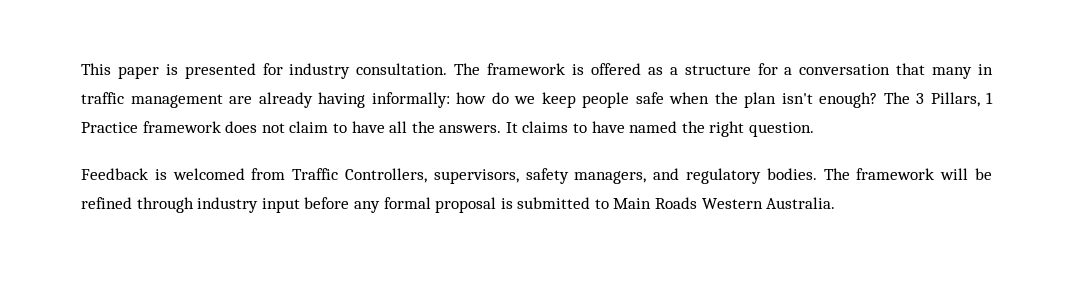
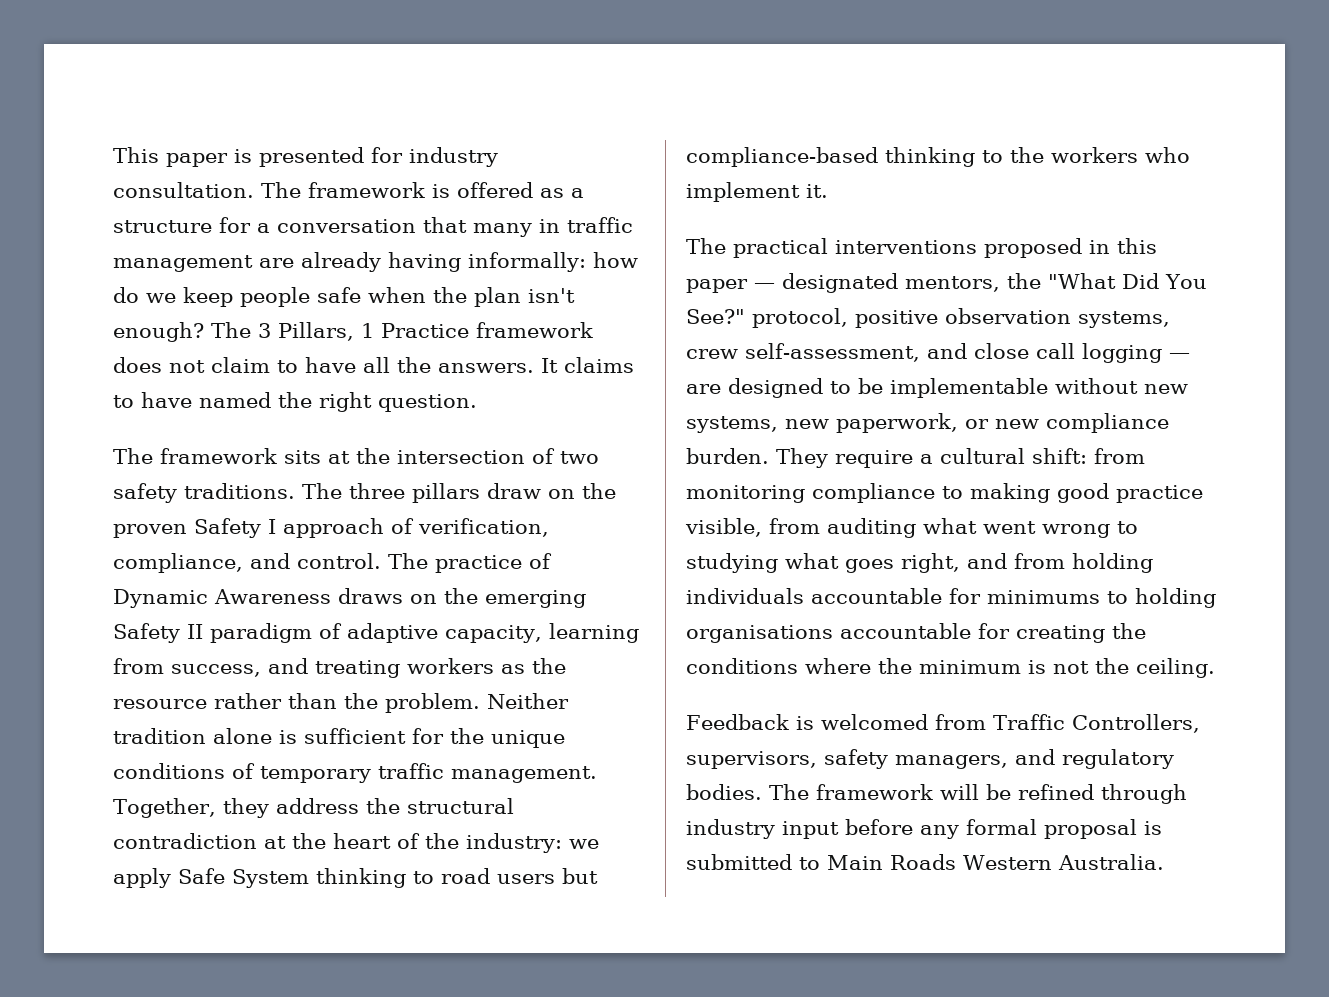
(815, 129) none -> [113,448,599,464] [113,483,616,503] [113,518,549,538] [113,553,552,573] [113,588,586,608] [113,623,639,643] [113,658,566,678] [113,693,569,713] [113,728,565,748] [113,763,597,783] [113,798,514,818] [113,833,599,853] [113,868,598,888] [686,147,1190,167] [686,182,828,202] [686,238,1157,258] [686,273,1207,293] [686,308,1170,328] [686,343,1190,363] [686,378,1188,398] [686,413,1169,433] [686,448,1145,468] [686,483,1203,503] [685,518,1138,538] [686,553,1153,573] [686,588,1216,608] [686,623,1146,643] [686,658,1215,678] // The framework sits at the intersection of two safety traditions. The three pillars draw on the proven Safety I approach of verification, compliance, and control. The practice of Dynamic Awareness draws on the emerging Safety II paradigm of adaptive capacity, learning from success, and treating workers as the resource rather than the problem. Neither tradition alone is sufficient for the unique conditions of temporary traffic management. Together, they address the structural contradiction at the heart of the industry: we apply Safe System thinking to road users but compliance-based thinking to the workers who implement it. // The practical interventions proposed in this paper — designated mentors, the "What Did You See?" protocol, positive observation systems, crew self-assessment, and close call logging — are designed to be implementable without new systems, new paperwork, or new compliance burden. They require a cultural shift: from monitoring compliance to making good practice visible, from auditing what went wrong to studying what goes right, and from holding individuals accountable for minimums to holding organisations accountable for creating the conditions where the minimum is not the ceiling.

